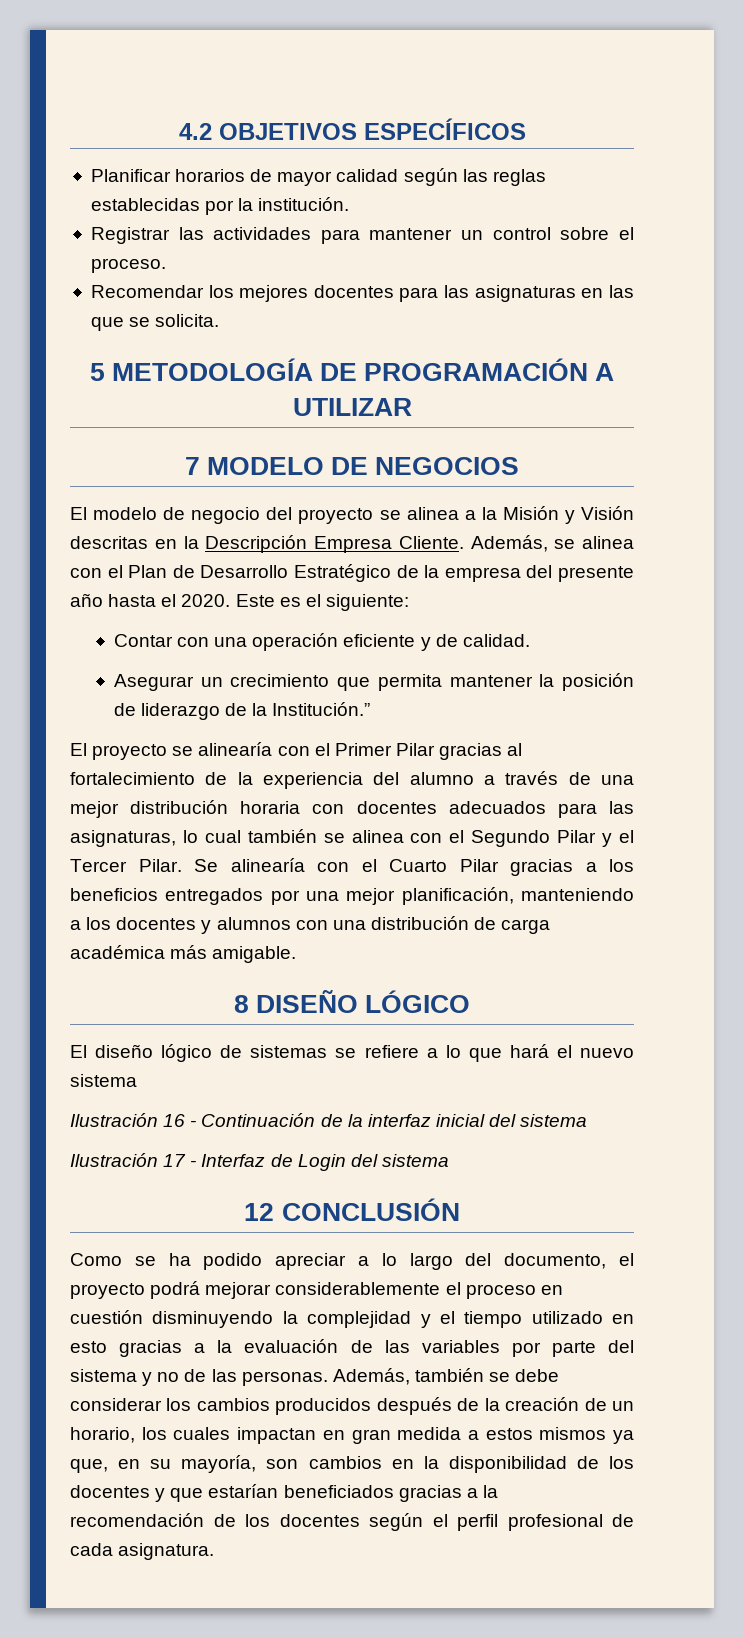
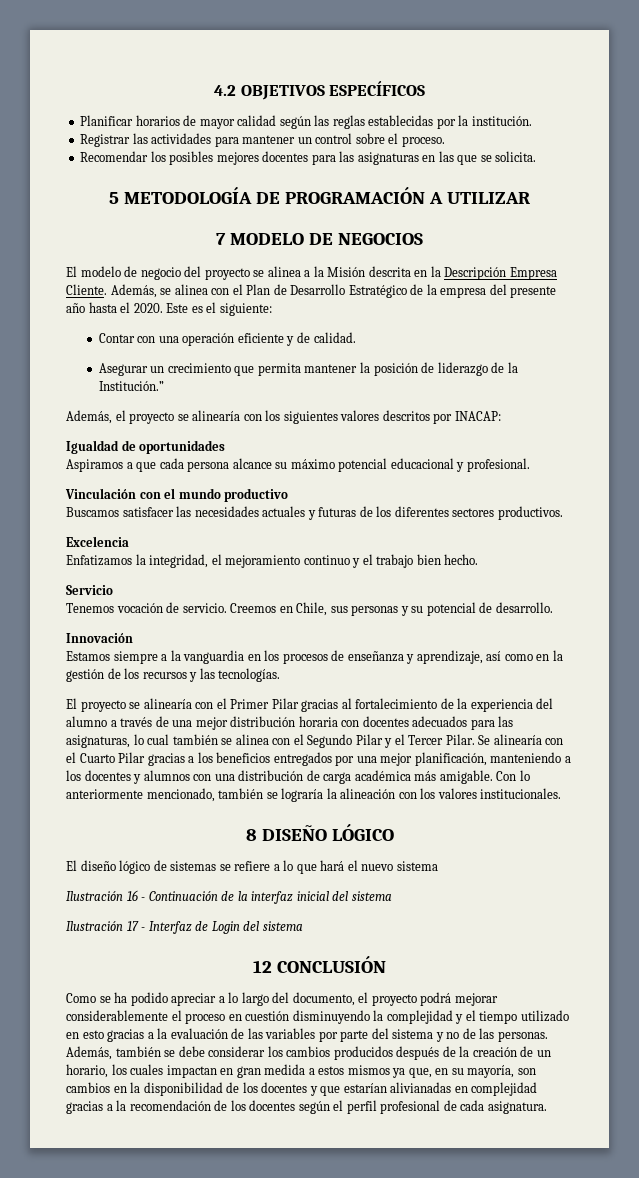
(234, 291) none -> [169,151,214,165] posibles
[564,506,634,524] [70,536,148,549] y Visión descritas -> [368,266,411,277] descrita
(371, 709) none -> [66,410,501,424] [66,440,226,454] [66,458,530,472] [65,488,289,502] [66,506,563,520] [66,536,129,547] [66,554,479,568] [66,585,113,595] [66,602,553,616] [66,633,133,643] [66,650,563,664] [66,668,281,682] // Además, el proyecto se alinearía con los siguientes valores descritos por INACAP: // Igualdad de oportunidades // Aspiramos a que cada persona alcance su máximo potencial educacional y profesional. // Vinculación con el mundo productivo // Buscamos satisfacer las necesidades actuales y futuras de los diferentes sectores productivos. // Excelencia // Enfatizamos la integridad, el mejoramiento continuo y el trabajo bien hecho. // Servicio // Tenemos vocación de servicio. Creemos en Chile, sus personas y su potencial de desarrollo. // Innovación // Estamos siempre a la vanguardia en los procesos de enseñanza y aprendizaje, así como en la gestión de los recursos y las tecnologías.
(297, 954) none -> [496,770,530,781] [66,788,562,802] Con lo anteriormente mencionado, también se lograría la alineación con los valores institucionales.
[283,1485,394,1498] beneficiados -> [390,1082,538,1096] alivianadas en complejidad

